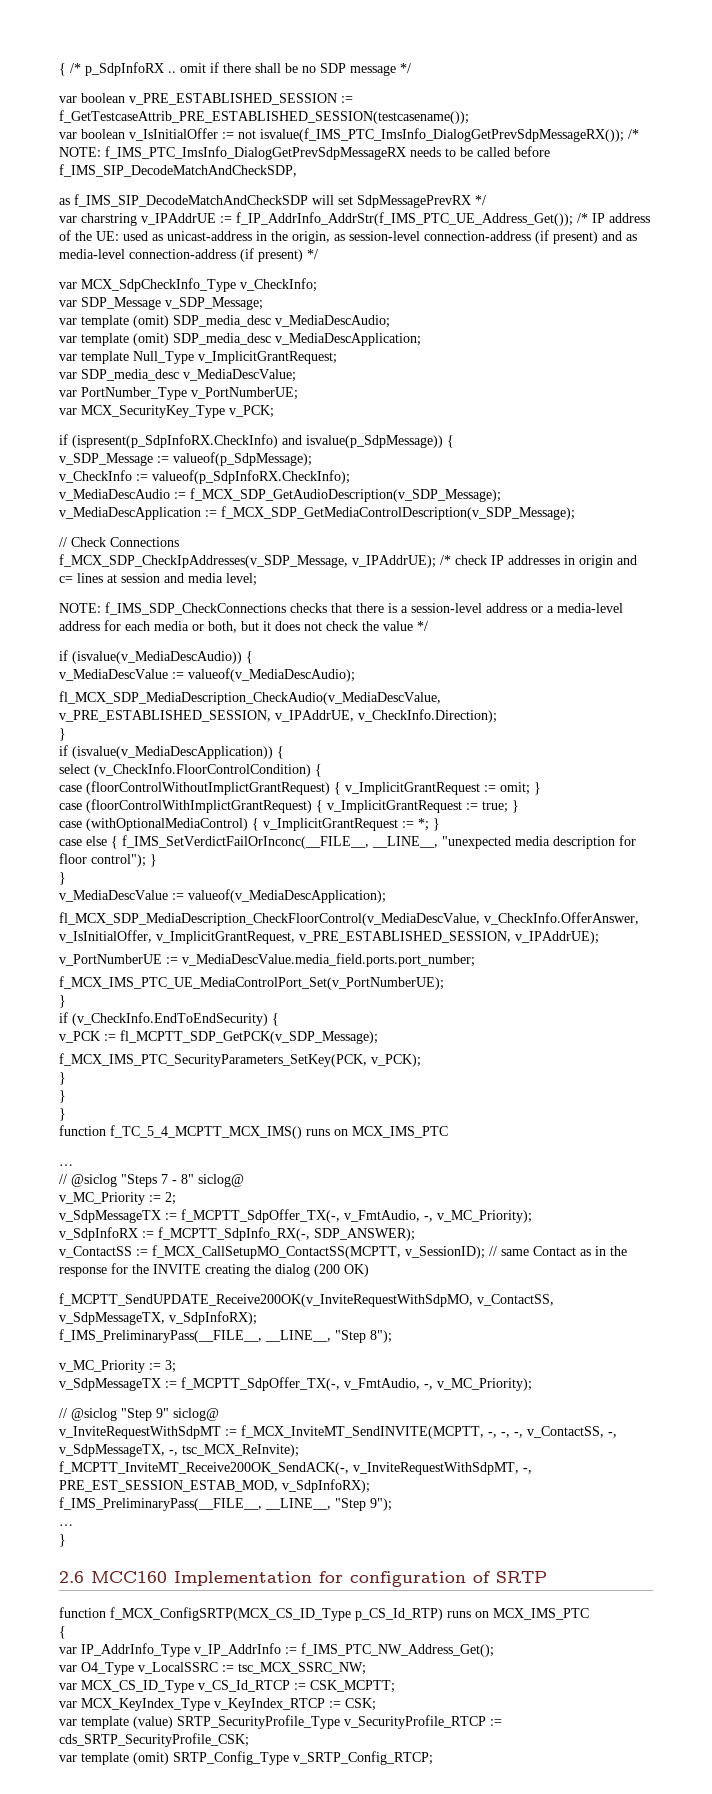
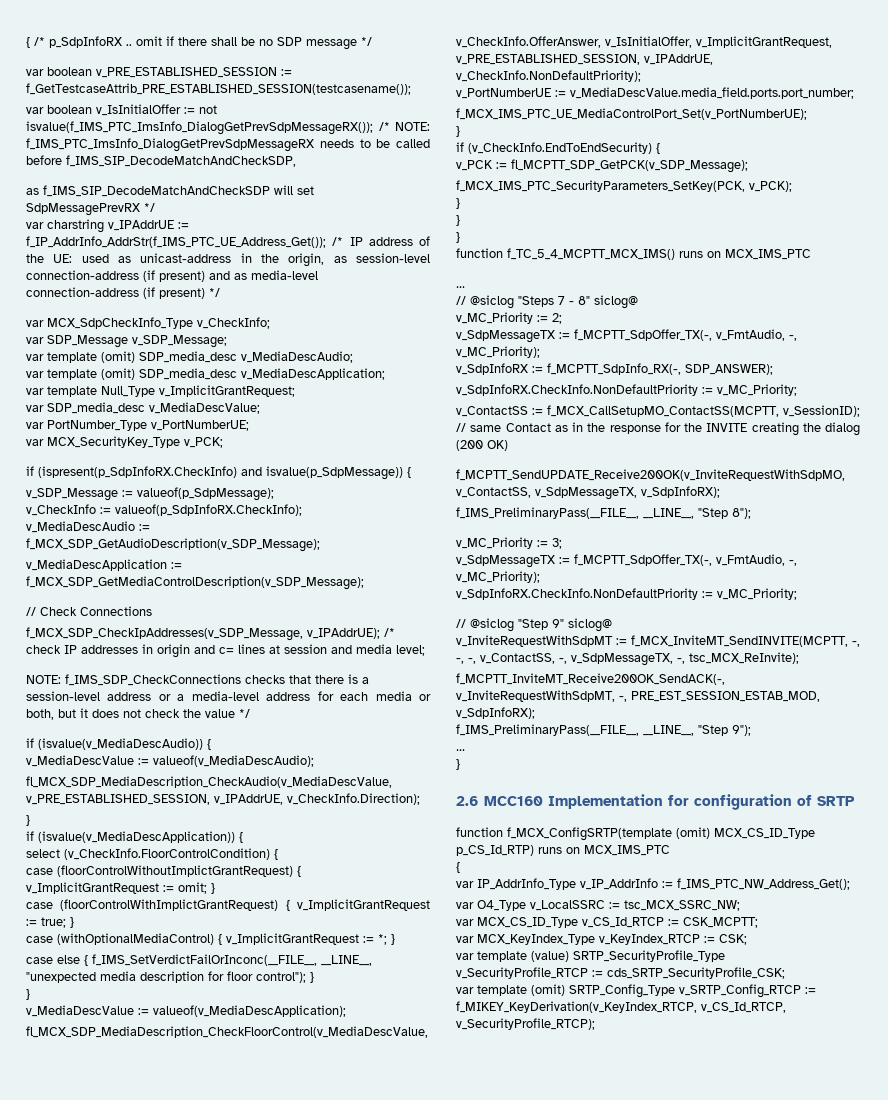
[515,931,599,944] v_IPAddrUE); -> [644,54,713,65] [456,70,641,82] v_IPAddrUE, v_CheckInfo.NonDefaultPriority);
(415, 1234) none -> [456,384,797,396] // v_SdpInfoRX.CheckInfo.NonDefaultPriority := v_MC_Priority;
(532, 1384) none -> [456,588,797,600] // v_SdpInfoRX.CheckInfo.NonDefaultPriority := v_MC_Priority;
[110,1607,351,1621] f_MCX_ConfigSRTP(MCX_CS_ID_Type -> [507,827,815,841] f_MCX_ConfigSRTP(template (omit) MCX_CS_ID_Type
[293,1751,433,1765] v_SRTP_Config_RTCP; -> [679,984,816,998] [456,1001,786,1013] [456,1018,595,1030] v_SRTP_Config_RTCP := f_MIKEY_KeyDerivation(v_KeyIndex_RTCP, v_CS_Id_RTCP, v_SecurityProfile_RTCP);

